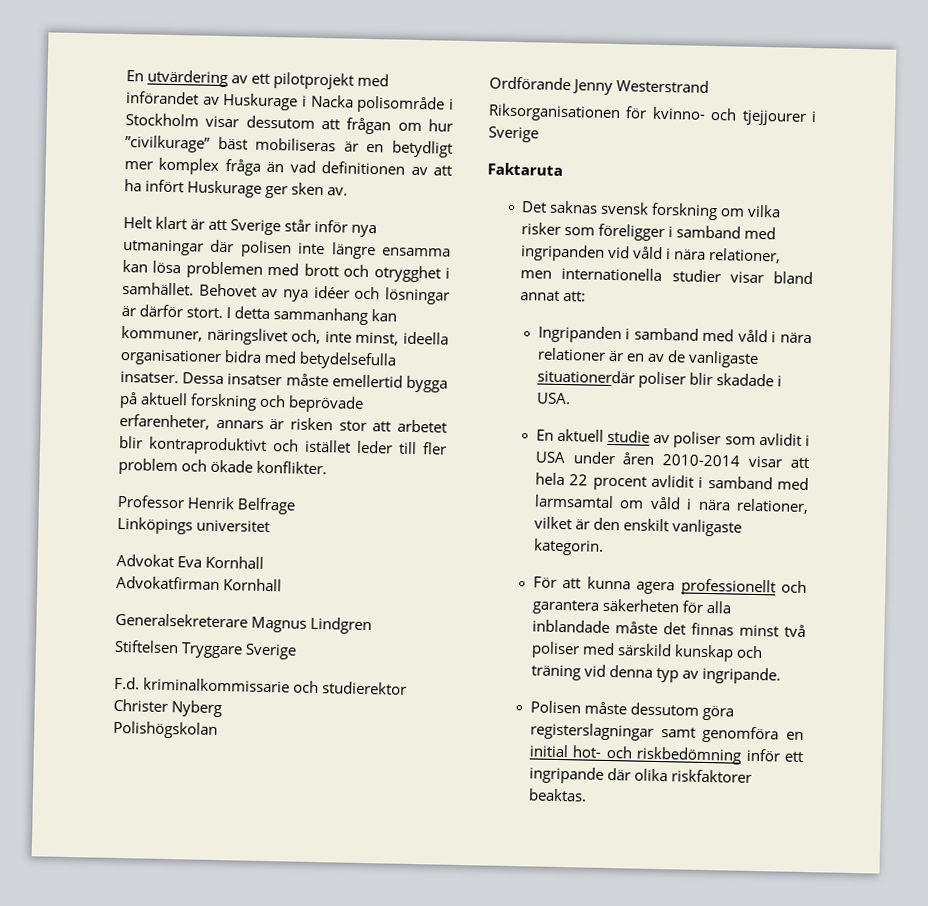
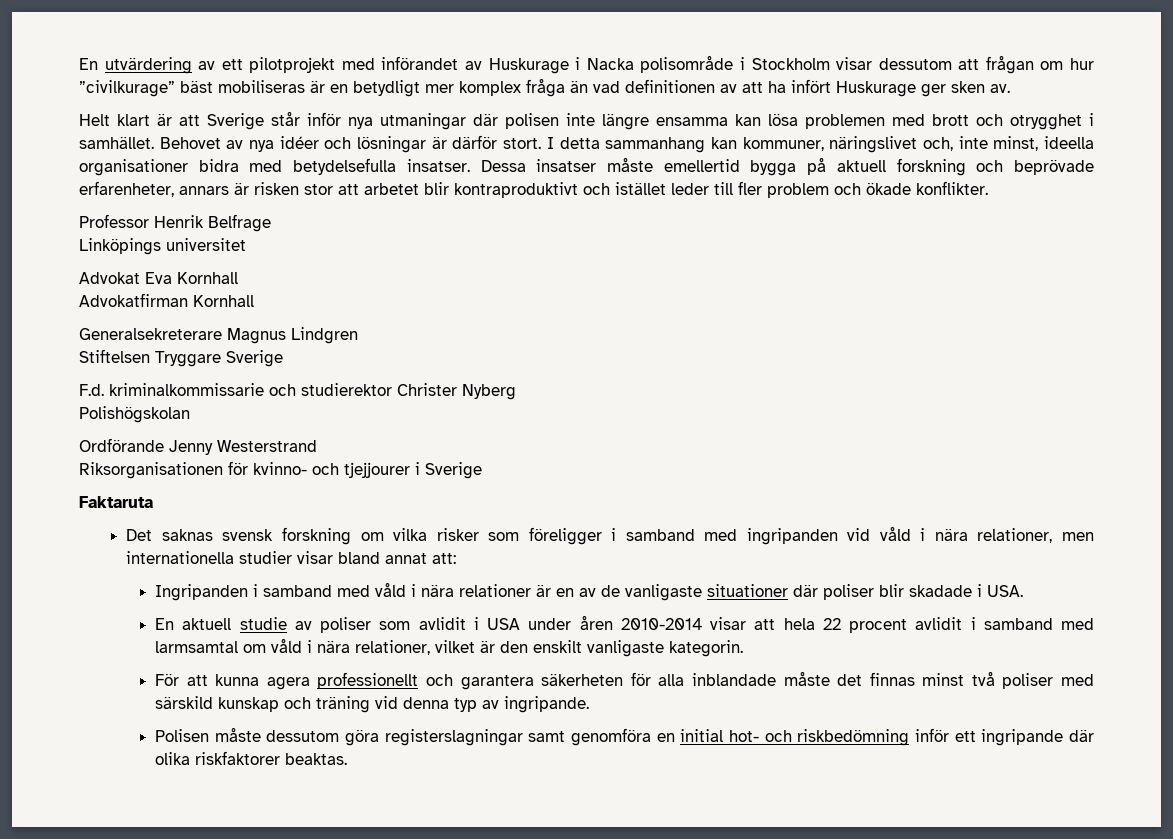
[536,369,635,384] situationerdär -> [707,584,819,597] situationer där

